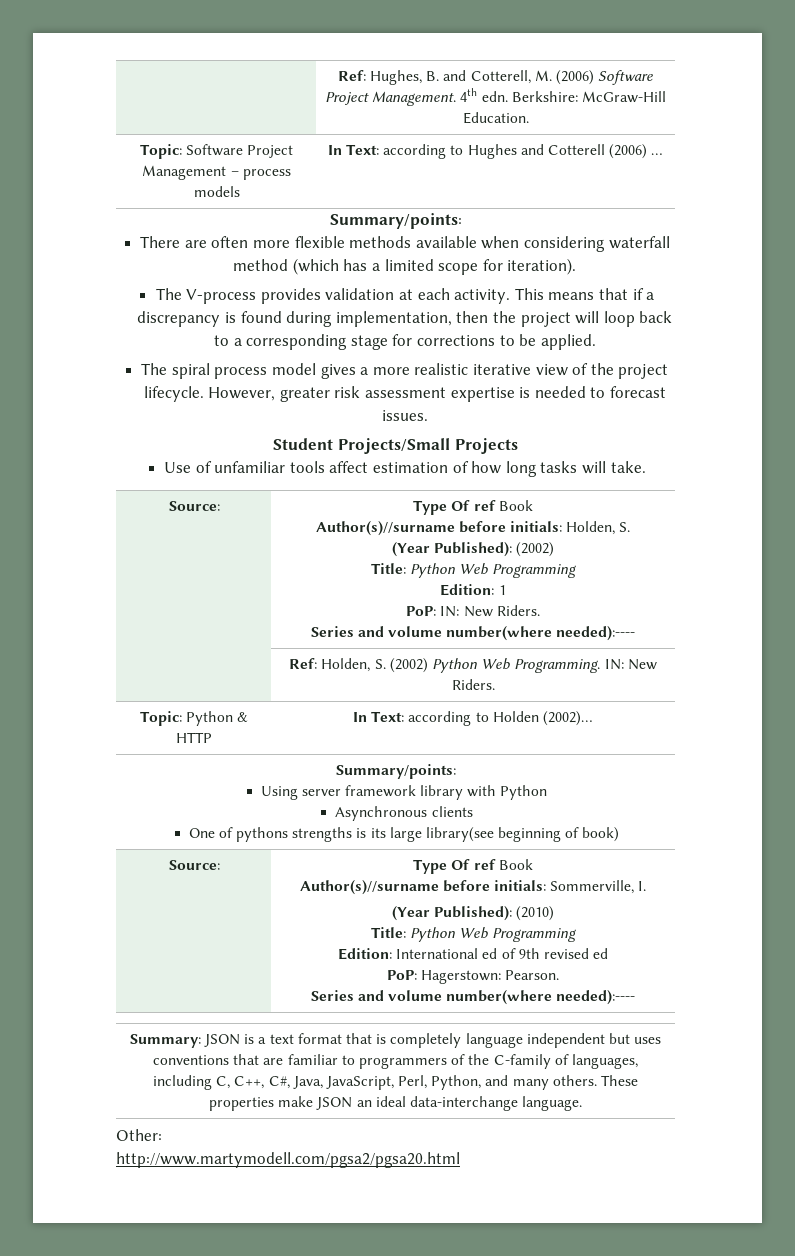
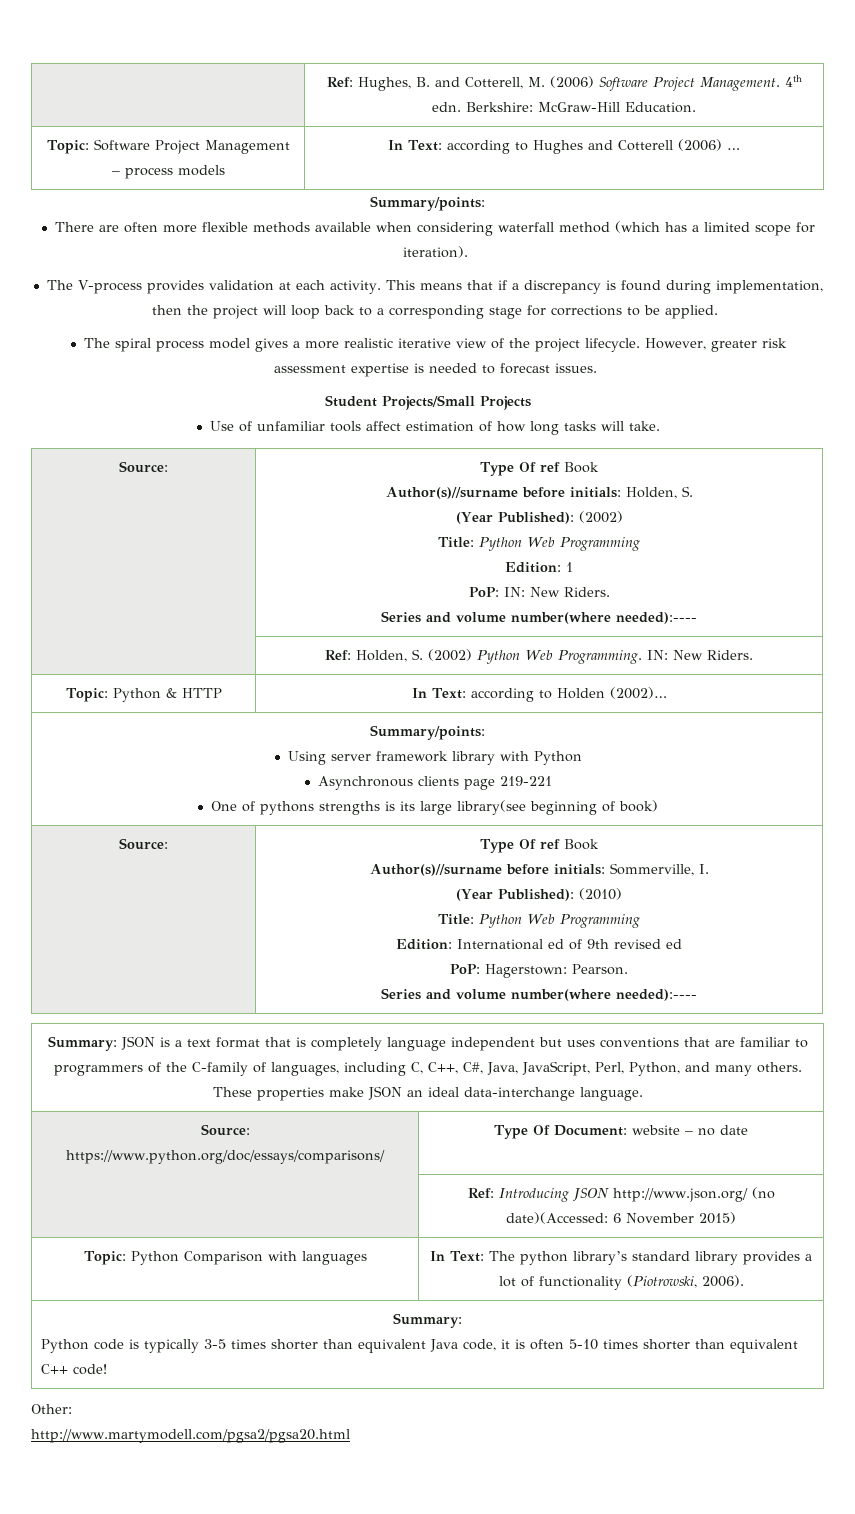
(473, 811) none -> [463,776,552,790] page 219-221
(583, 1103) none -> [200,1124,250,1136] [66,1150,386,1164] [494,1125,748,1139] [467,1187,775,1202] [506,1212,736,1224] [83,1251,367,1265] [430,1251,812,1265] [498,1275,744,1290] [393,1313,462,1328] [41,1339,799,1353] [41,1364,108,1375] // Source: https://www.python.org/doc/essays/comparisons/ | Type Of Document: website – no date // | Ref: Introducing JSON http://www.json.org/ (no date)(Accessed: 6 November 2015) // Topic: Python Comparison with languages | In Text: The python library’s standard library provides a lot of functionality (Piotrowski, 2006). // Summary: // Python code is typically 3-5 times shorter than equivalent Java code, it is often 5-10 times shorter than equivalent C++ code!

